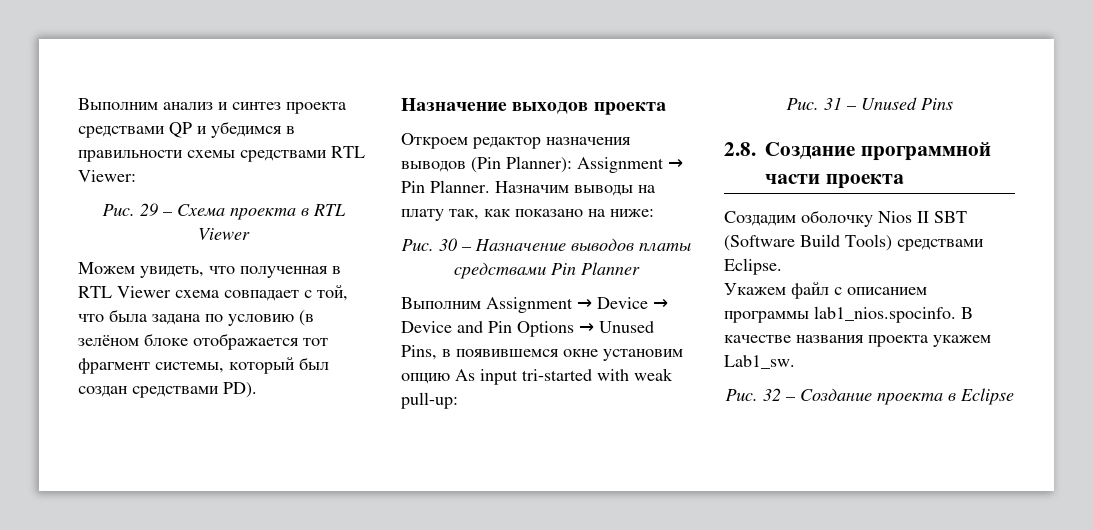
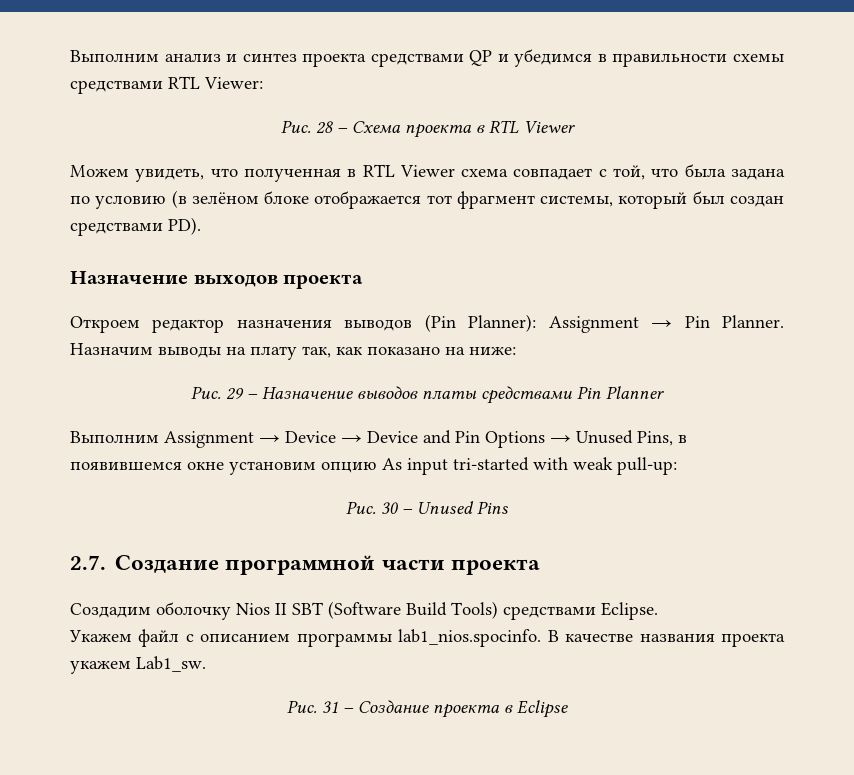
[139,203,158,216] 29 -> [315,121,334,134] 28
[439,238,457,251] 30 -> [226,388,244,400] 29
[823,97,842,110] 31 -> [381,502,399,514] 30
[724,142,756,156] 2.8. -> [70,555,106,570] 2.7.
[762,388,781,401] 32 -> [322,701,338,713] 31

